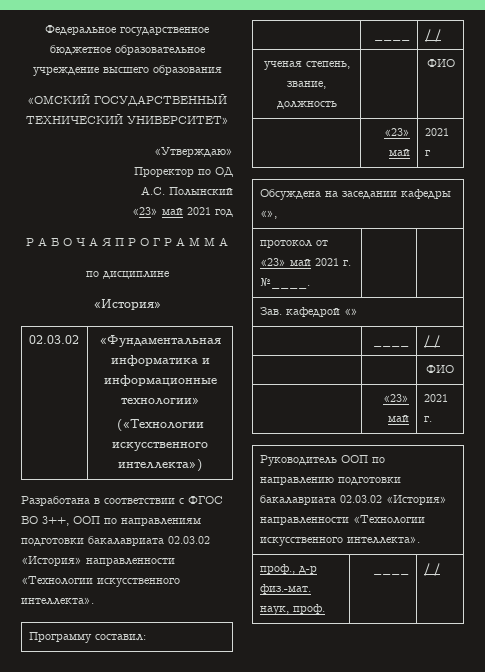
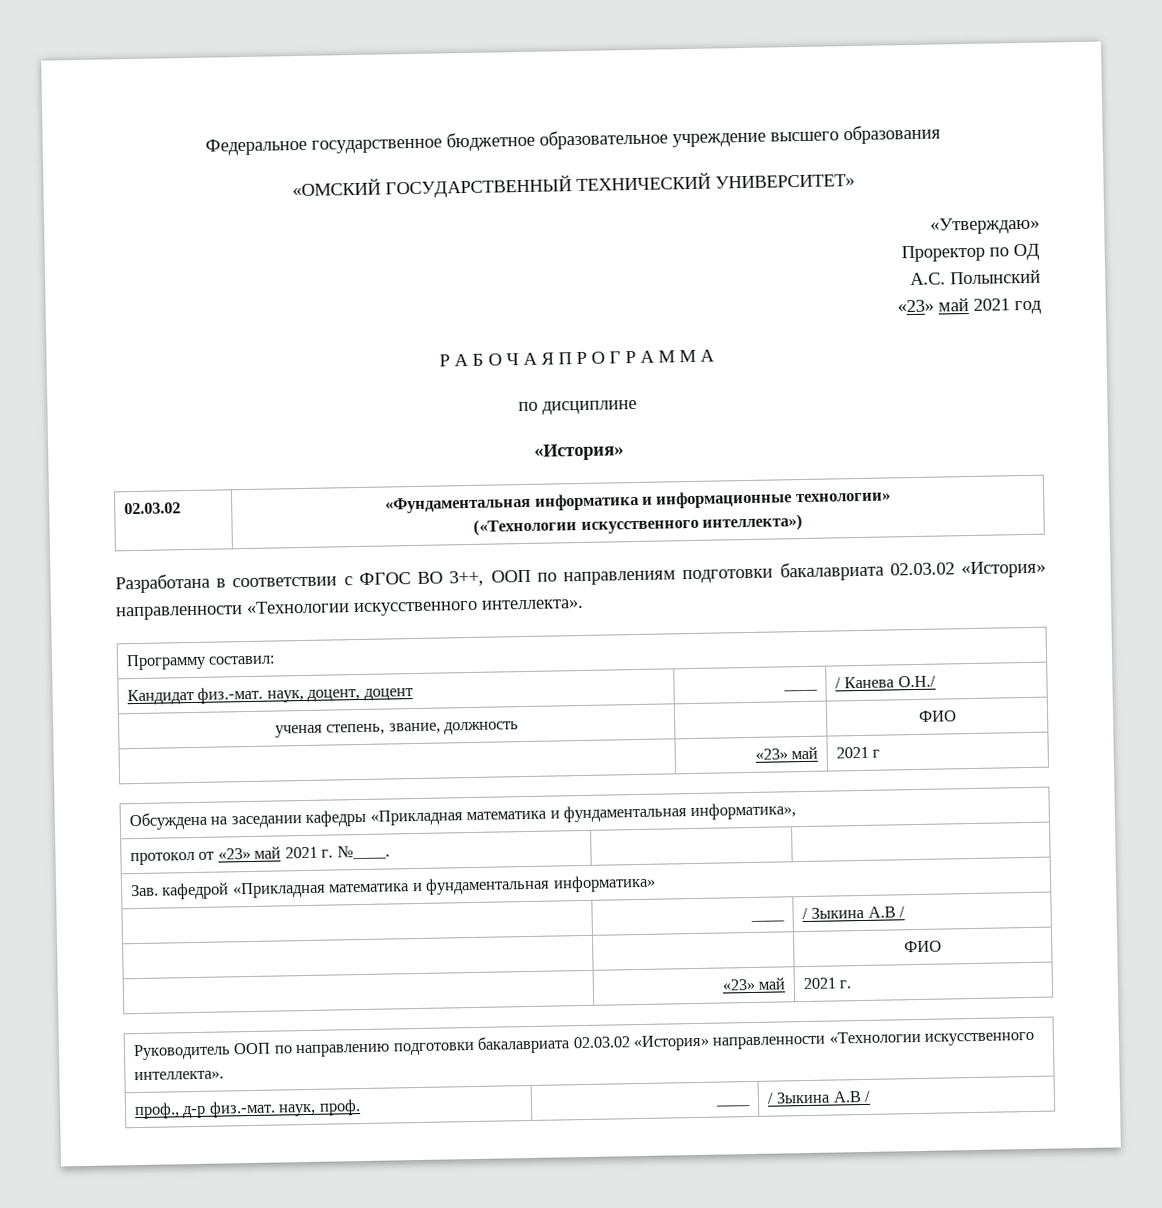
[374,38,411,41] [424,29,441,42] | ____ | / / -> [126,686,413,706] [783,688,819,692] [834,675,936,689] Кандидат физ.-мат. наук, доцент, доцент | ____ | / Канева О.Н./
[259,210,277,219] «», -> [369,802,797,826] «Прикладная математика и фундаментальная информатика»,
[343,308,358,315] [373,344,410,347] [423,335,430,348] «» // | ____ | / -> [231,874,656,899] [750,919,786,923] [801,906,896,920] «Прикладная математика и фундаментальная информатика» // | ____ | / Зыкина А.В
(430, 569) none -> [776,1091,861,1104] Зыкина А.В

